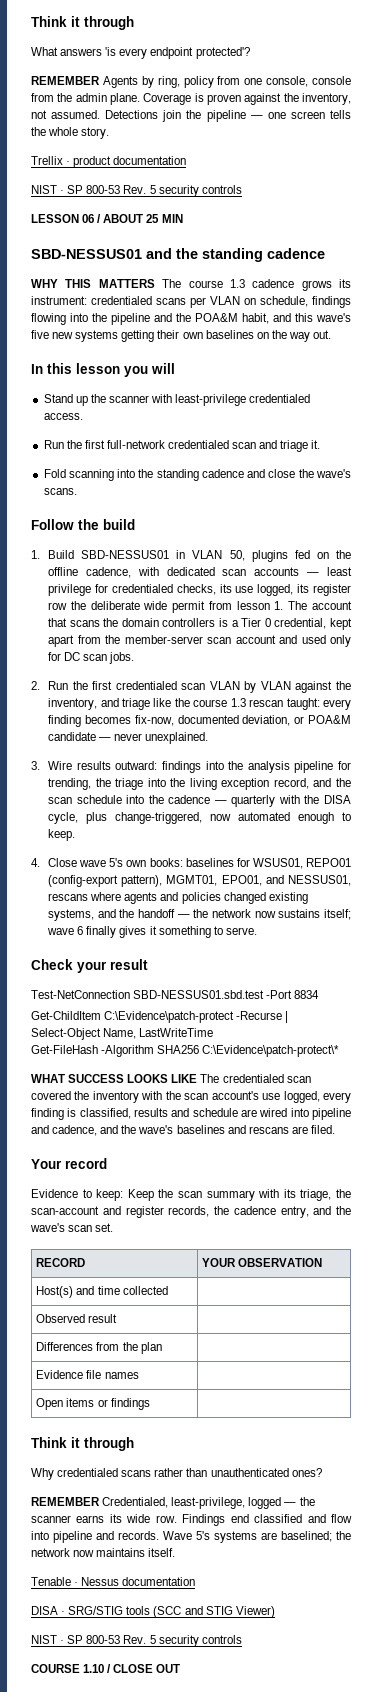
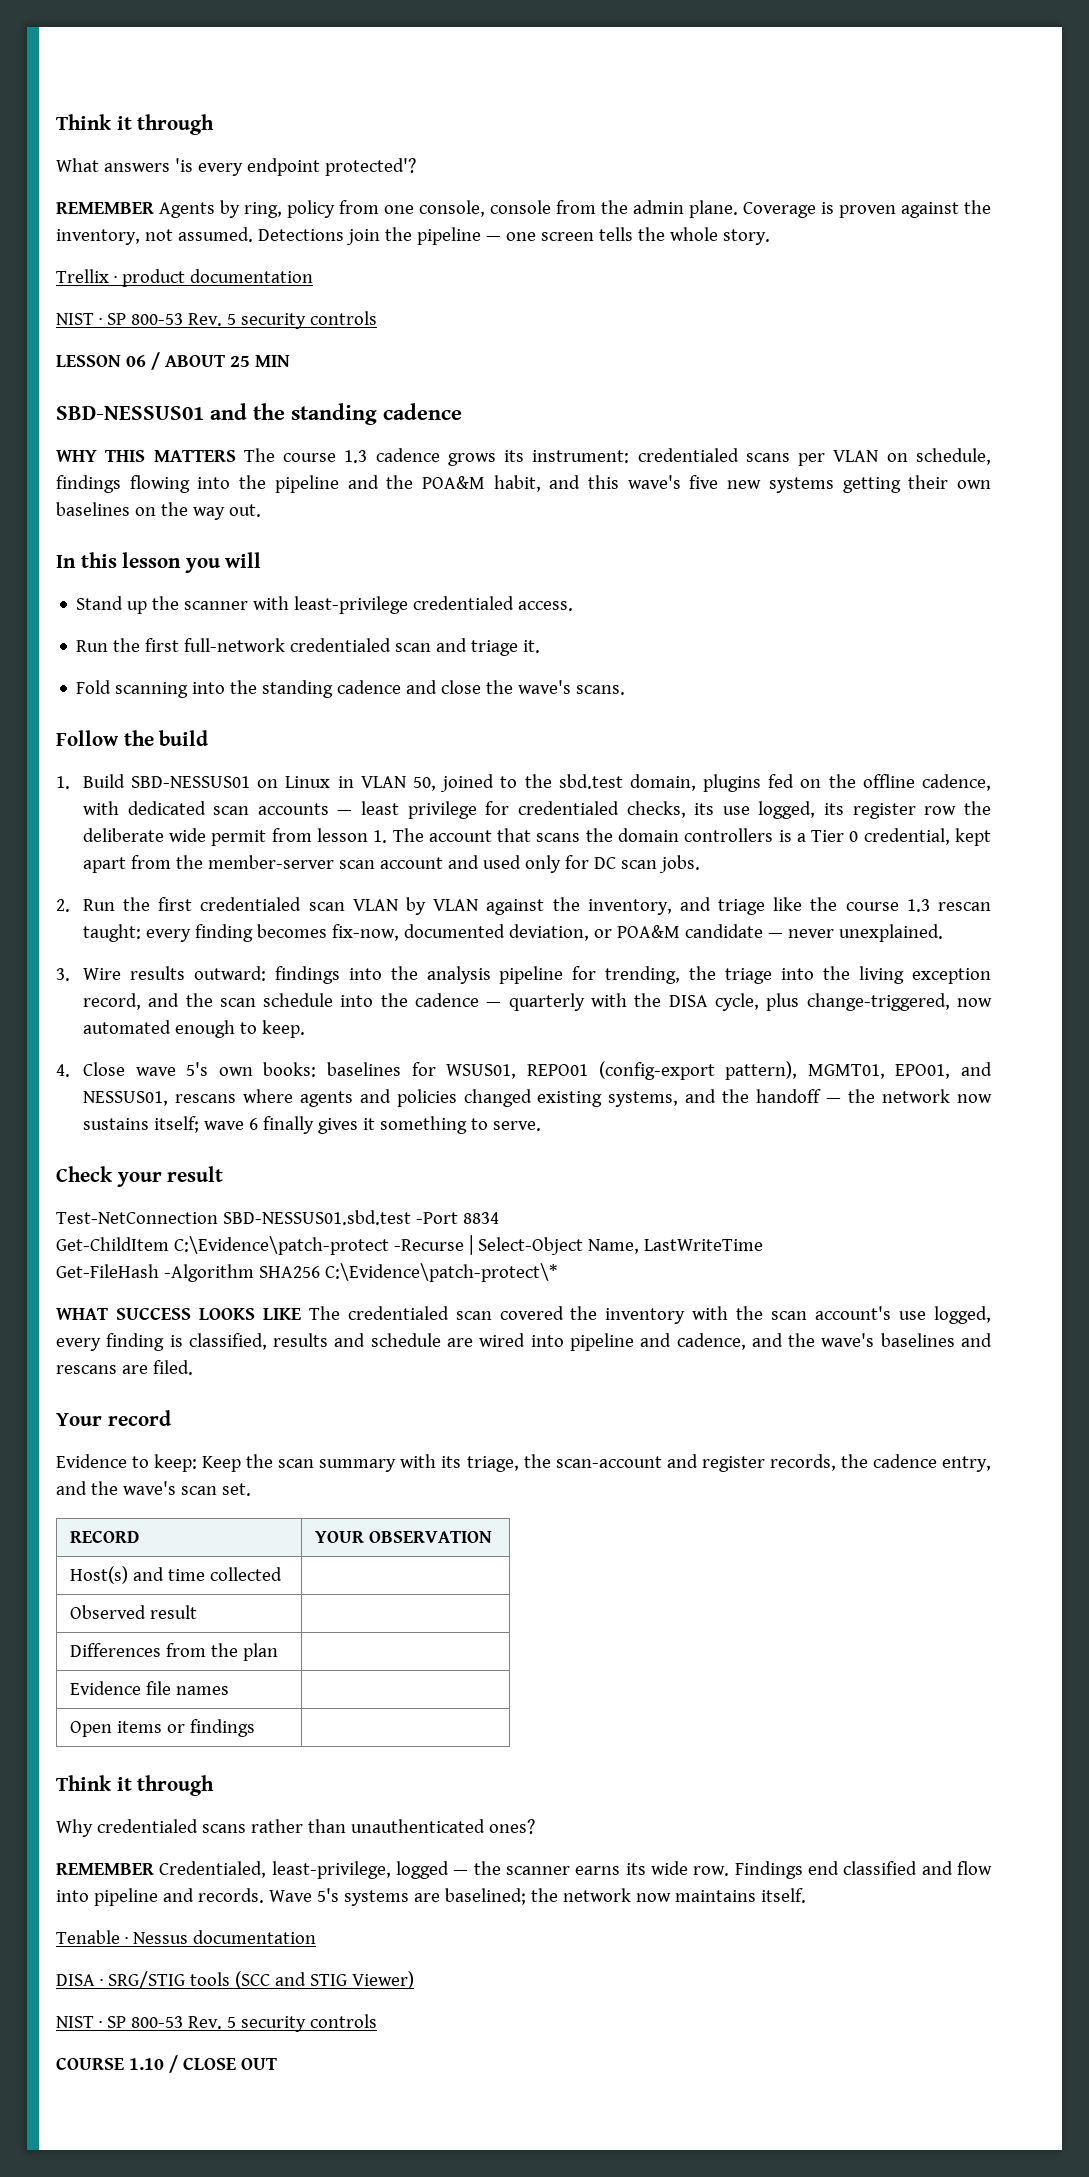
(170, 554) none -> [257,776,331,788] on Linux
(245, 555) none -> [440,774,696,792] joined to the sbd.test domain,

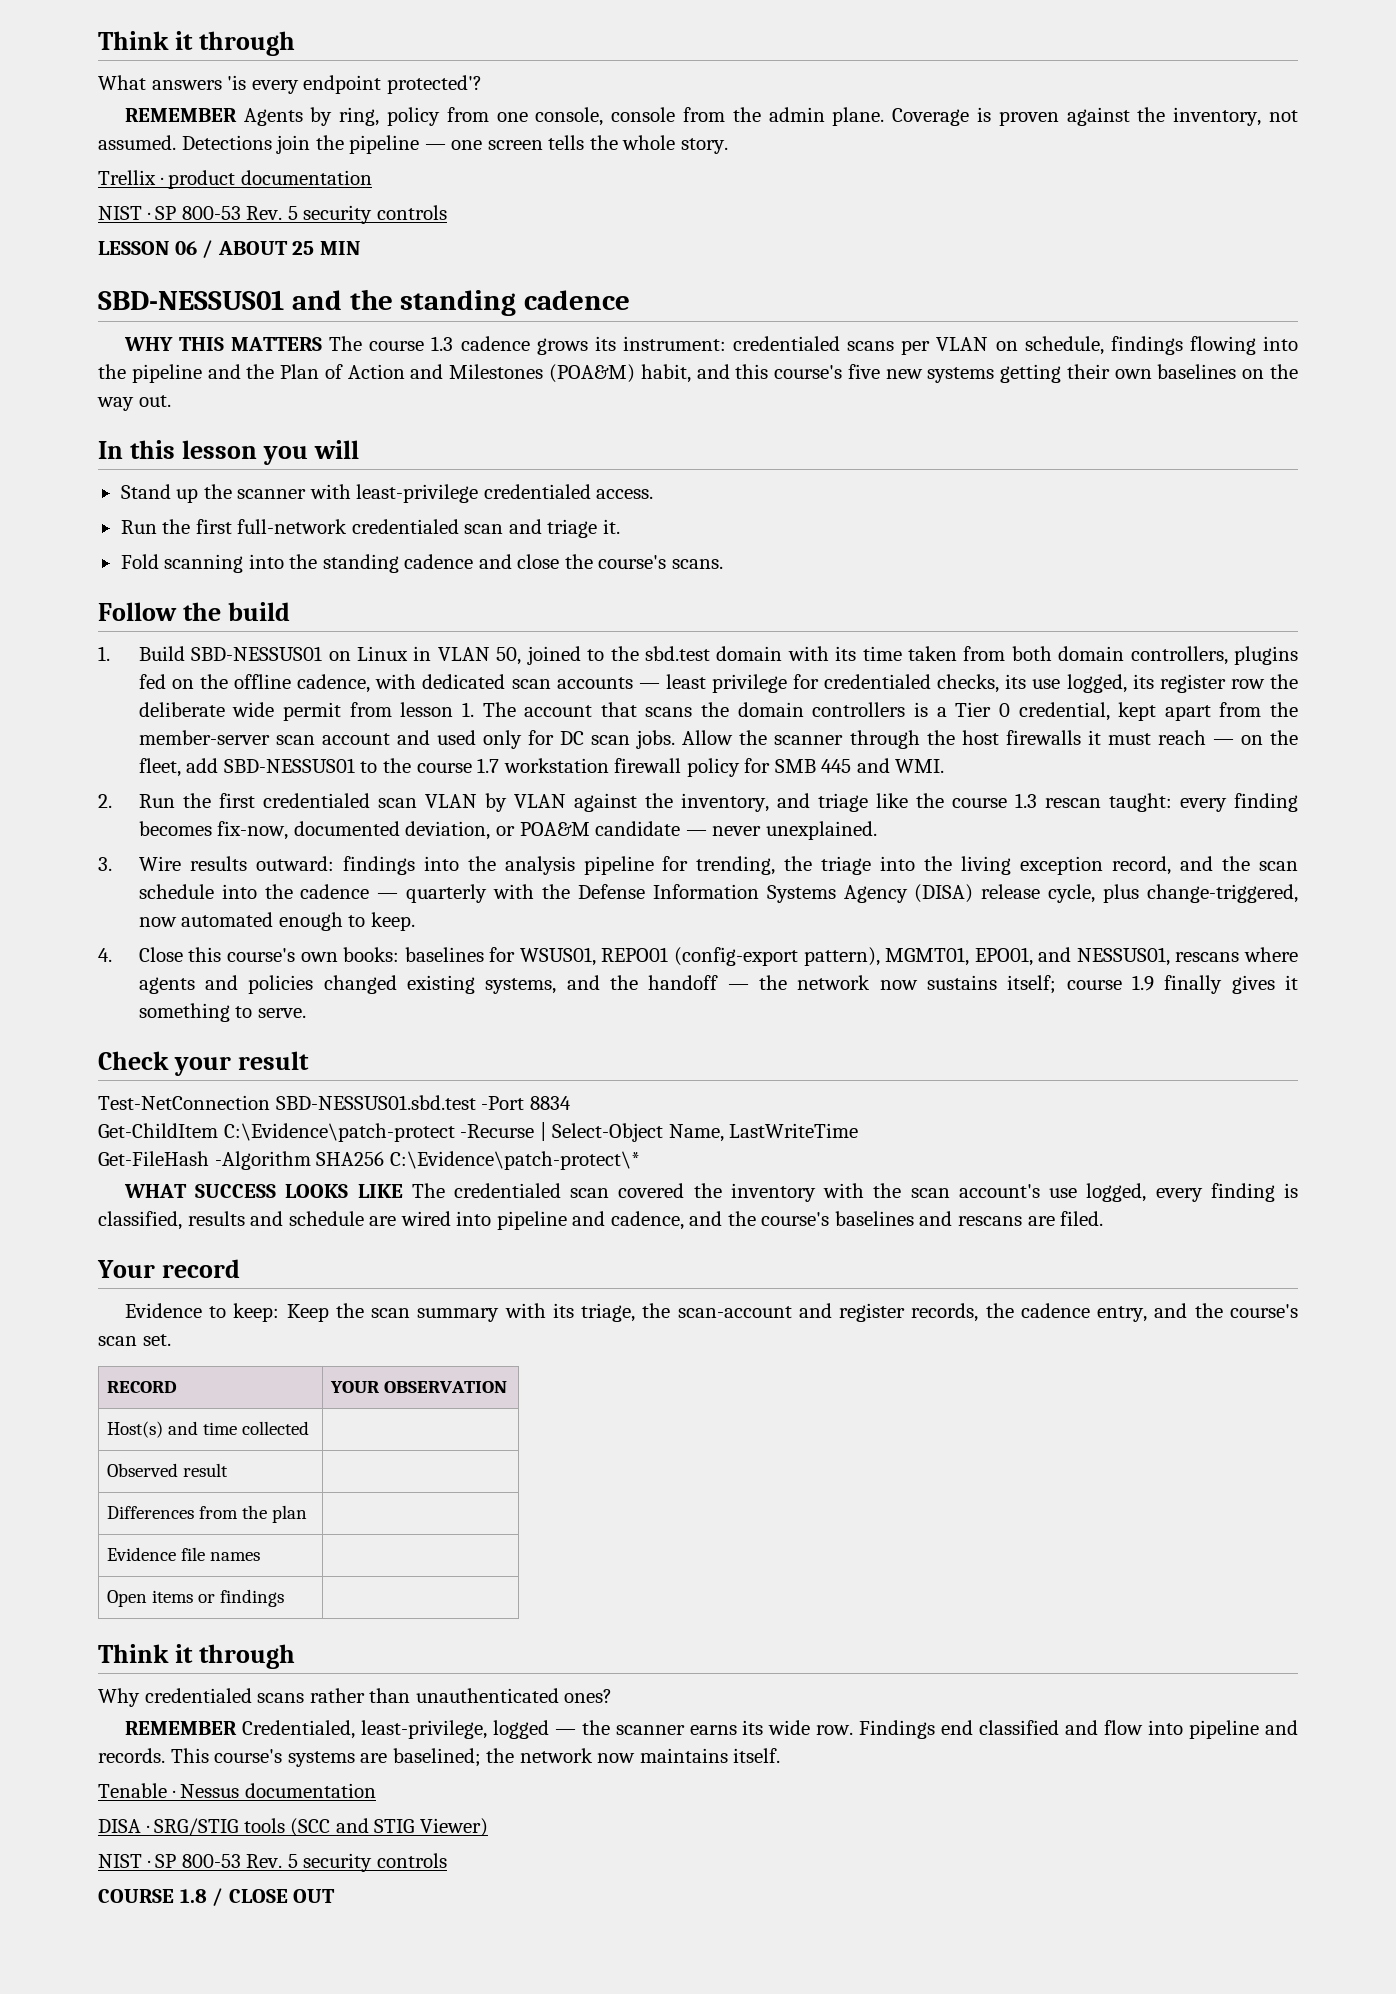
[421,476,485,489] POA&M -> [280,364,635,383] Plan of Action and Milestones (POA&M)
[627,475,681,489] wave's -> [774,365,843,379] course's
[518,680,572,694] wave's -> [598,555,667,569] course's
[629,774,696,791] domain, -> [716,646,1228,665] domain with its time taken from both domain controllers,
(700, 864) none -> [682,730,1299,749] [138,758,945,777] Allow the scanner through the host firewalls it must reach — on the fleet, add SBD-NESSUS01 to the course 1.7 workstation firewall policy for SMB 445 and WMI.
[668,995,708,1007] DISA -> [577,884,1041,903] Defense Information Systems Agency (DISA) release
[135,1062,209,1076] wave 5's -> [188,947,295,962] this course's
[203,1118,258,1130] wave 6 -> [1066,975,1155,991] course 1.9
[821,1333,875,1347] wave's -> [761,1212,830,1226] course's
[122,1481,176,1495] wave's -> [1230,1304,1299,1318] course's
[268,1888,339,1902] Wave 5's -> [170,1748,283,1763] This course's
[128,2058,164,2070] 1.10 -> [179,1889,207,1903] 1.8

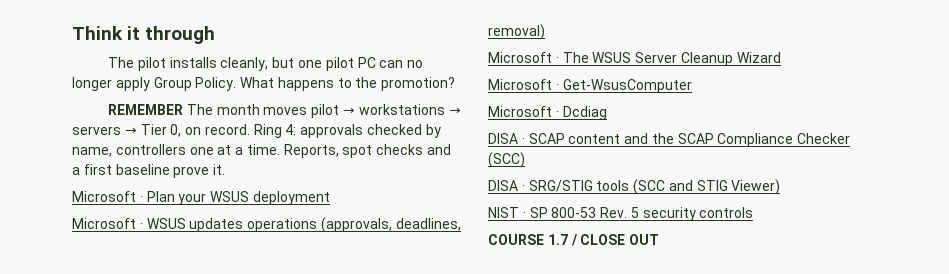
[98,31,295,56] [98,75,482,94] [124,107,1298,126] [98,135,728,154] [98,170,372,189] [98,205,447,224] [98,240,360,258] [98,289,631,316] [123,336,1299,355] [98,364,1298,383] [97,395,171,411] [98,440,359,465] [120,484,654,503] [120,519,620,538] [120,554,723,573] [98,602,290,621] [98,646,1298,665] [138,674,1298,693] [138,702,1299,721] [138,730,1299,749] [138,758,945,777] [98,793,1298,812] [138,821,877,840] [98,856,1299,875] [138,884,1298,903] [138,912,415,931] [98,947,1298,966] [138,975,1298,994] [138,1003,306,1022] [98,1051,309,1076] [98,1095,571,1110] [98,1122,859,1142] [98,1151,640,1170] [123,1183,1299,1202] [98,1211,1104,1230] [97,1259,240,1278] [124,1303,1299,1322] [98,1334,171,1346] [106,1381,177,1393] [329,1381,507,1393] [106,1421,309,1438] [106,1463,228,1477] [106,1505,307,1523] [106,1547,260,1561] [106,1589,284,1607] [98,1644,295,1669] [98,1688,613,1707] [124,1720,1298,1739] [98,1748,781,1767] [98,1783,376,1798] Think it through // What answers 'is every endpoint protected'? // REMEMBER Agents by ring, policy from one console, console from the admin plane. Coverage is proven against the inventory, not assumed. Detections join the pipeline — one screen tells the whole story. // Trellix · product documentation // NIST · SP 800-53 Rev. 5 security controls // LESSON 06 / ABOUT 25 MIN // SBD-NESSUS01 and the standing cadence // WHY THIS MATTERS The course 1.3 cadence grows its instrument: credentialed scans per VLAN on schedule, findings flowing into the pipeline and the Plan of Action and Milestones (POA&M) habit, and this course's five new systems getting their own baselines on the way out. // In this lesson you will // Stand up the scanner with least-privilege credentialed access. // Run the first full-network credentialed scan and triage it. // Fold scanning into the standing cadence and close the course's scans. // Follow the build // 1. Build SBD-NESSUS01 on Linux in VLAN 50, joined to the sbd.test domain with its time taken from both domain controllers, plugins fed on the offline cadence, with dedicated scan accounts — least privilege for credentialed checks, its use logged, its register row the deliberate wide permit from lesson 1. The account that scans the domain controllers is a Tier 0 credential, kept apart from the member-server scan account and used only for DC scan jobs. Allow the scanner through the host firewalls it must reach — on the fleet, add SBD-NESSUS01 to the course 1.7 workstation firewall policy for SMB 445 and WMI. // 2. Run the first credentialed scan VLAN by VLAN against the inventory, and triage like the course 1.3 rescan taught: every finding becomes fix-now, documented deviation, or POA&M candidate — never unexplained. // 3. Wire results outward: findings into the analysis pipeline for trending, the triage into the living exception record, and the scan schedule into the cadence — quarterly with the Defense Information Systems Agency (DISA) release cycle, plus change-triggered, now automated enough to keep. // 4. Close this course's own books: baselines for WSUS01, REPO01 (config-export pattern), MGMT01, EPO01, and NESSUS01, rescans where agents and policies changed existing systems, and the handoff — the network now sustains itself; course 1.9 finally gives it something to serve. // Check your result // Test-NetConnection SBD-NESSUS01.sbd.test -Port 8834 // Get-ChildItem C:\Evidence\patch-protect -Recurse | Select-Object Name, LastWriteTime // Get-FileHash -Algorithm SHA256 C:\Evidence\patch-protect\* // WHAT SUCCESS LOOKS LIKE The credentialed scan covered the inventory with the scan account's use logged, every finding is classified, results and schedule are wired into pipeline and cadence, and the course's baselines and rescans are filed. // Your record // Evidence to keep: Keep the scan summary with its triage, the scan-account and register records, the cadence entry, and the course's scan set. // RECORD | YOUR OBSERVATION // Host(s) and time collected | // Observed result | // Differences from the plan | // Evidence file names | // Open items or findings | // Think it through // Why credentialed scans rather than unauthenticated ones? // REMEMBER Credentialed, least-privilege, logged — the scanner earns its wide row. Findings end classified and flow into pipeline and records. This course's systems are baselined; the network now maintains itself. // Tenable · Nessus documentation -> [72,26,216,44] [108,57,424,71] [72,77,456,91] [108,104,461,118] [72,124,441,138] [72,144,452,158] [72,164,226,178] [72,191,330,205] [72,217,461,233] [488,24,545,40] [488,52,781,66] [488,79,692,93] [488,106,607,120] [488,133,851,147] [488,152,525,168] Think it through // The pilot installs cleanly, but one pilot PC can no longer apply Group Policy. What happens to the promotion? // REMEMBER The month moves pilot → workstations → servers → Tier 0, on record. Ring 4: approvals checked by name, controllers one at a time. Reports, spot checks and a first baseline prove it. // Microsoft · Plan your WSUS deployment // Microsoft · WSUS updates operations (approvals, deadlines, removal) // Microsoft · The WSUS Server Cleanup Wizard // Microsoft · Get-WsusComputer // Microsoft · Dcdiag // DISA · SCAP content and the SCAP Compliance Checker (SCC)
[179,1889,207,1903] 1.8 -> [547,234,568,245] 1.7

